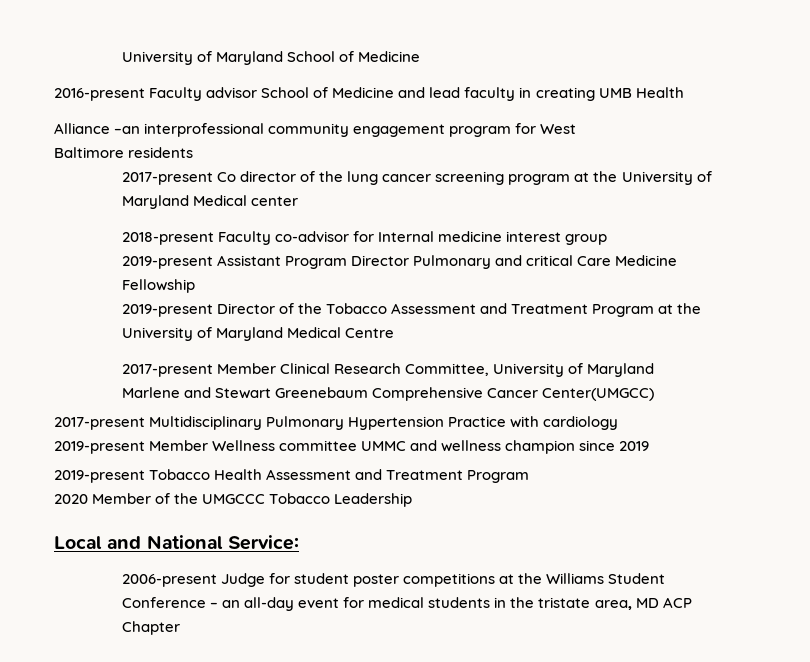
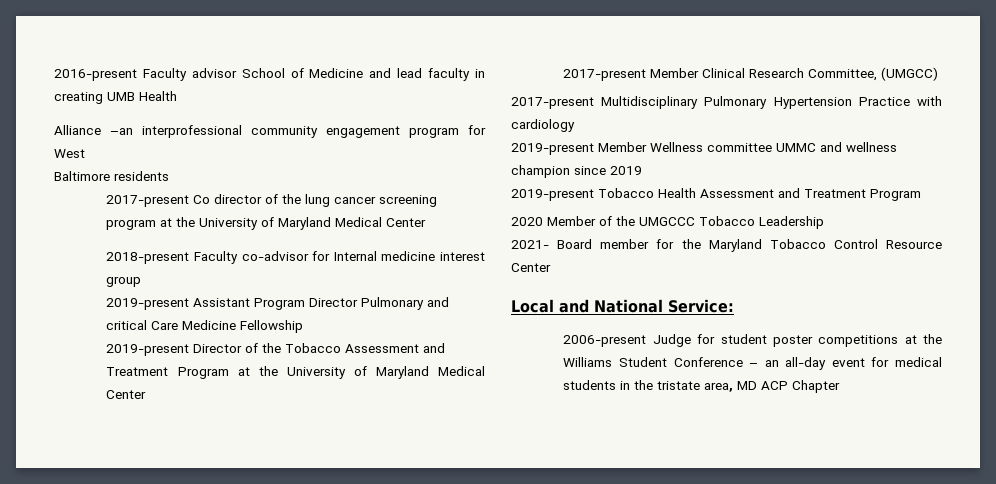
[121,51,421,65] University of Maryland School of Medicine // -> (54, 75) none
[251,196,299,206] center -> [386,218,427,227] Center
[345,328,395,338] Centre -> [106,390,147,399] Center
[493,363,655,377] [121,387,655,401] University of Maryland // Marlene and Stewart Greenebaum Comprehensive Cancer Center(UMGCC) -> [881,67,939,81] (UMGCC)
(413, 500) none -> [511,239,942,252] [511,263,551,272] // 2021- Board member for the Maryland Tobacco Control Resource Center

